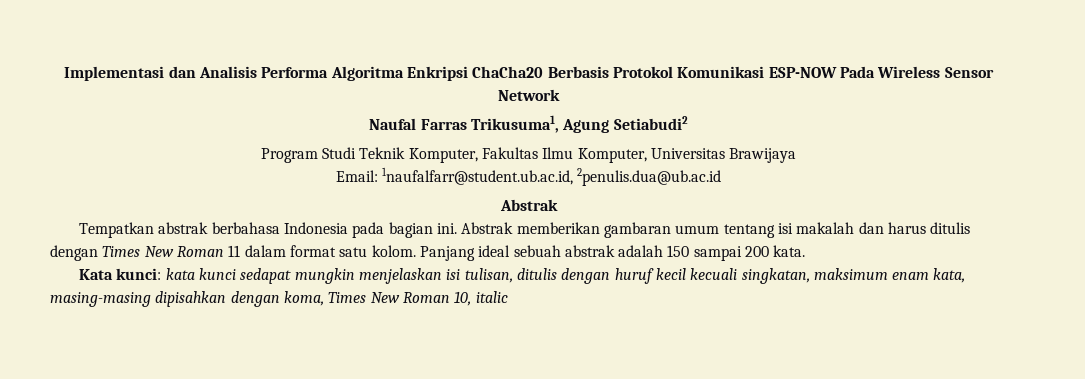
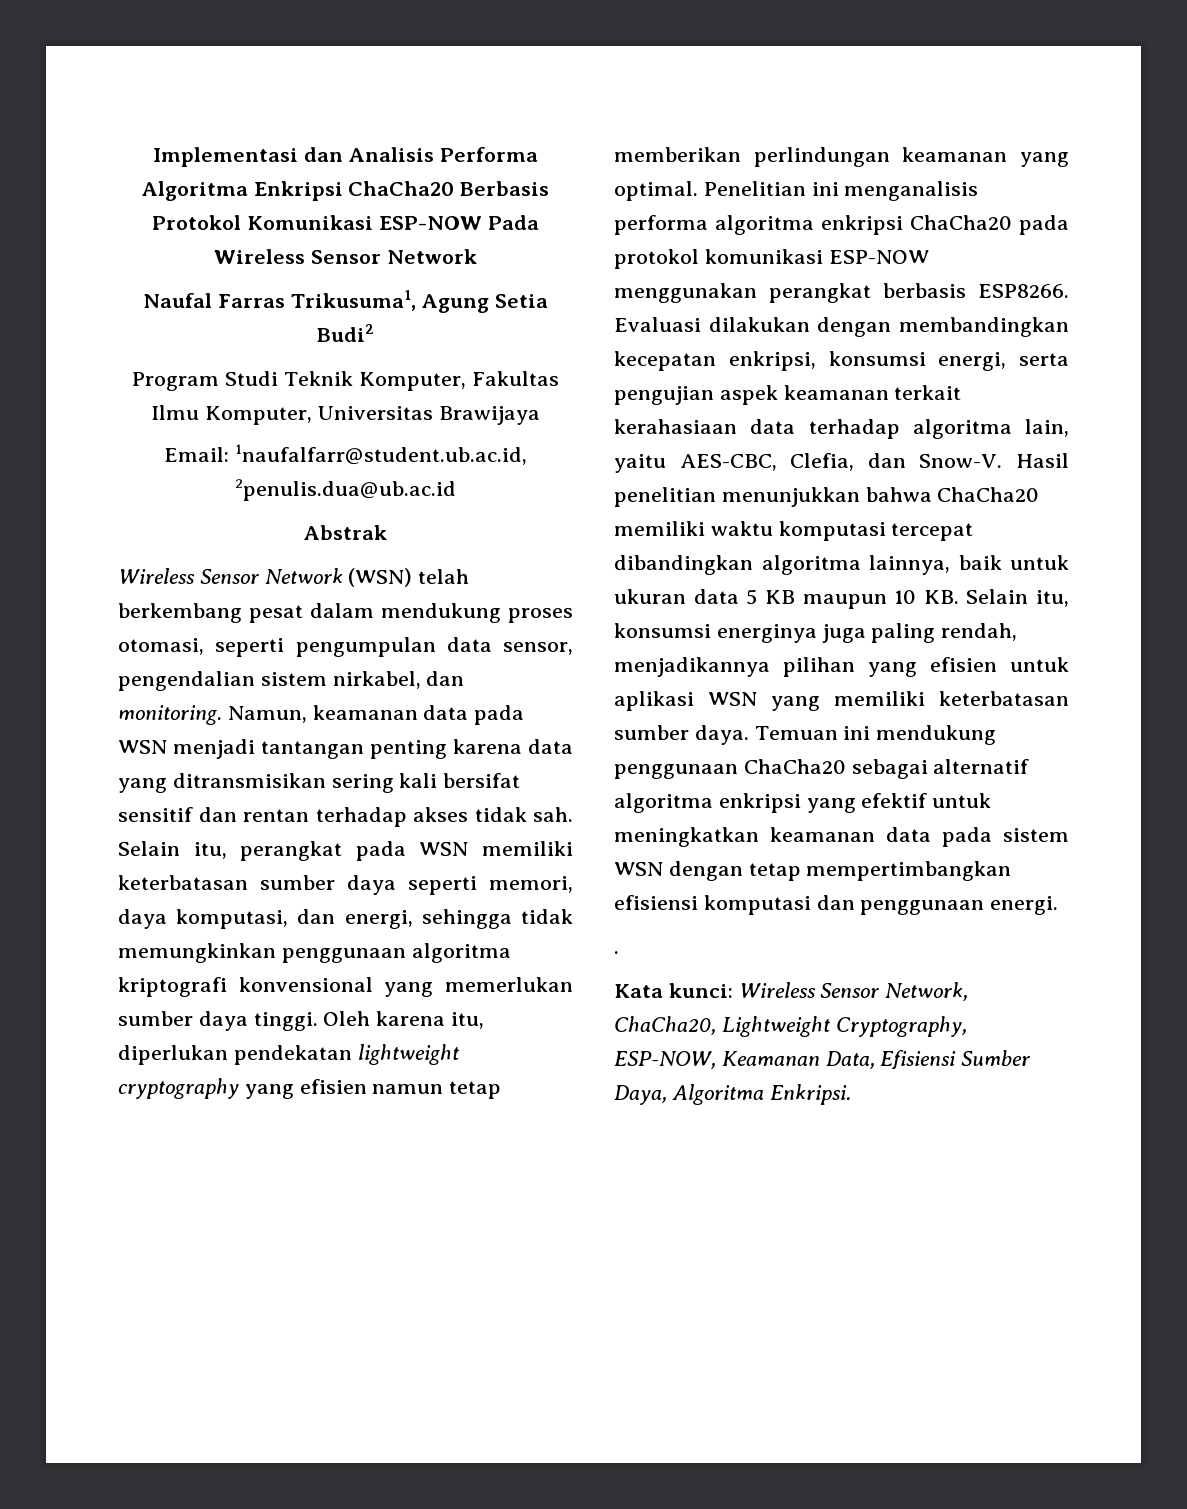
[613,116,688,130] Setiabudi2 -> [494,294,548,308] [317,324,374,342] Setia Budi2
[79,222,971,238] [50,245,806,261] [79,268,966,284] [50,291,508,307] Tempatkan abstrak berbahasa Indonesia pada bagian ini. Abstrak memberikan gambaran umum tentang isi makalah dan harus ditulis dengan Times New Roman 11 dalam format satu kolom. Panjang ideal sebuah abstrak adalah 150 sampai 200 kata. // Kata kunci: kata kunci sedapat mungkin menjelaskan isi tulisan, ditulis dengan huruf kecil kecuali singkatan, maksimum enam kata, masing-masing dipisahkan dengan koma, Times New Roman 10, italic -> [118,568,470,587] [118,603,573,623] [118,637,573,657] [118,671,465,691] [118,705,525,725] [118,739,573,759] [118,773,521,793] [118,807,573,827] [118,841,573,861] [118,875,573,895] [118,909,573,929] [118,943,511,963] [118,977,573,997] [118,1011,485,1031] [118,1044,460,1065] [118,1078,502,1099] [614,147,1069,167] [614,181,979,201] [614,215,1069,235] [614,249,929,269] [614,283,1069,303] [614,317,1069,337] [614,351,1069,371] [614,385,962,405] [614,419,1069,439] [614,453,1069,473] [614,487,1040,507] [614,521,974,541] [614,555,1069,575] [614,589,1069,609] [614,623,1018,643] [614,657,1069,677] [614,691,1069,711] [614,725,997,745] [614,759,1030,779] [614,793,992,813] [614,827,1069,847] [614,861,1012,881] [614,895,1059,915] [614,951,619,954] [614,982,969,1001] [614,1016,967,1037] [614,1050,1031,1070] [614,1084,851,1105] Wireless Sensor Network (WSN) telah berkembang pesat dalam mendukung proses otomasi, seperti pengumpulan data sensor, pengendalian sistem nirkabel, dan monitoring. Namun, keamanan data pada WSN menjadi tantangan penting karena data yang ditransmisikan sering kali bersifat sensitif dan rentan terhadap akses tidak sah. Selain itu, perangkat pada WSN memiliki keterbatasan sumber daya seperti memori, daya komputasi, dan energi, sehingga tidak memungkinkan penggunaan algoritma kriptografi konvensional yang memerlukan sumber daya tinggi. Oleh karena itu, diperlukan pendekatan lightweight cryptography yang efisien namun tetap memberikan perlindungan keamanan yang optimal. Penelitian ini menganalisis performa algoritma enkripsi ChaCha20 pada protokol komunikasi ESP-NOW menggunakan perangkat berbasis ESP8266. Evaluasi dilakukan dengan membandingkan kecepatan enkripsi, konsumsi energi, serta pengujian aspek keamanan terkait kerahasiaan data terhadap algoritma lain, yaitu AES-CBC, Clefia, dan Snow-V. Hasil penelitian menunjukkan bahwa ChaCha20 memiliki waktu komputasi tercepat dibandingkan algoritma lainnya, baik untuk ukuran data 5 KB maupun 10 KB. Selain itu, konsumsi energinya juga paling rendah, menjadikannya pilihan yang efisien untuk aplikasi WSN yang memiliki keterbatasan sumber daya. Temuan ini mendukung penggunaan ChaCha20 sebagai alternatif algoritma enkripsi yang efektif untuk meningkatkan keamanan data pada sistem WSN dengan tetap mempertimbangkan efisiensi komputasi dan penggunaan energi. // . // Kata kunci: Wireless Sensor Network, ChaCha20, Lightweight Cryptography, ESP-NOW, Keamanan Data, Efisiensi Sumber Daya, Algoritma Enkripsi.

